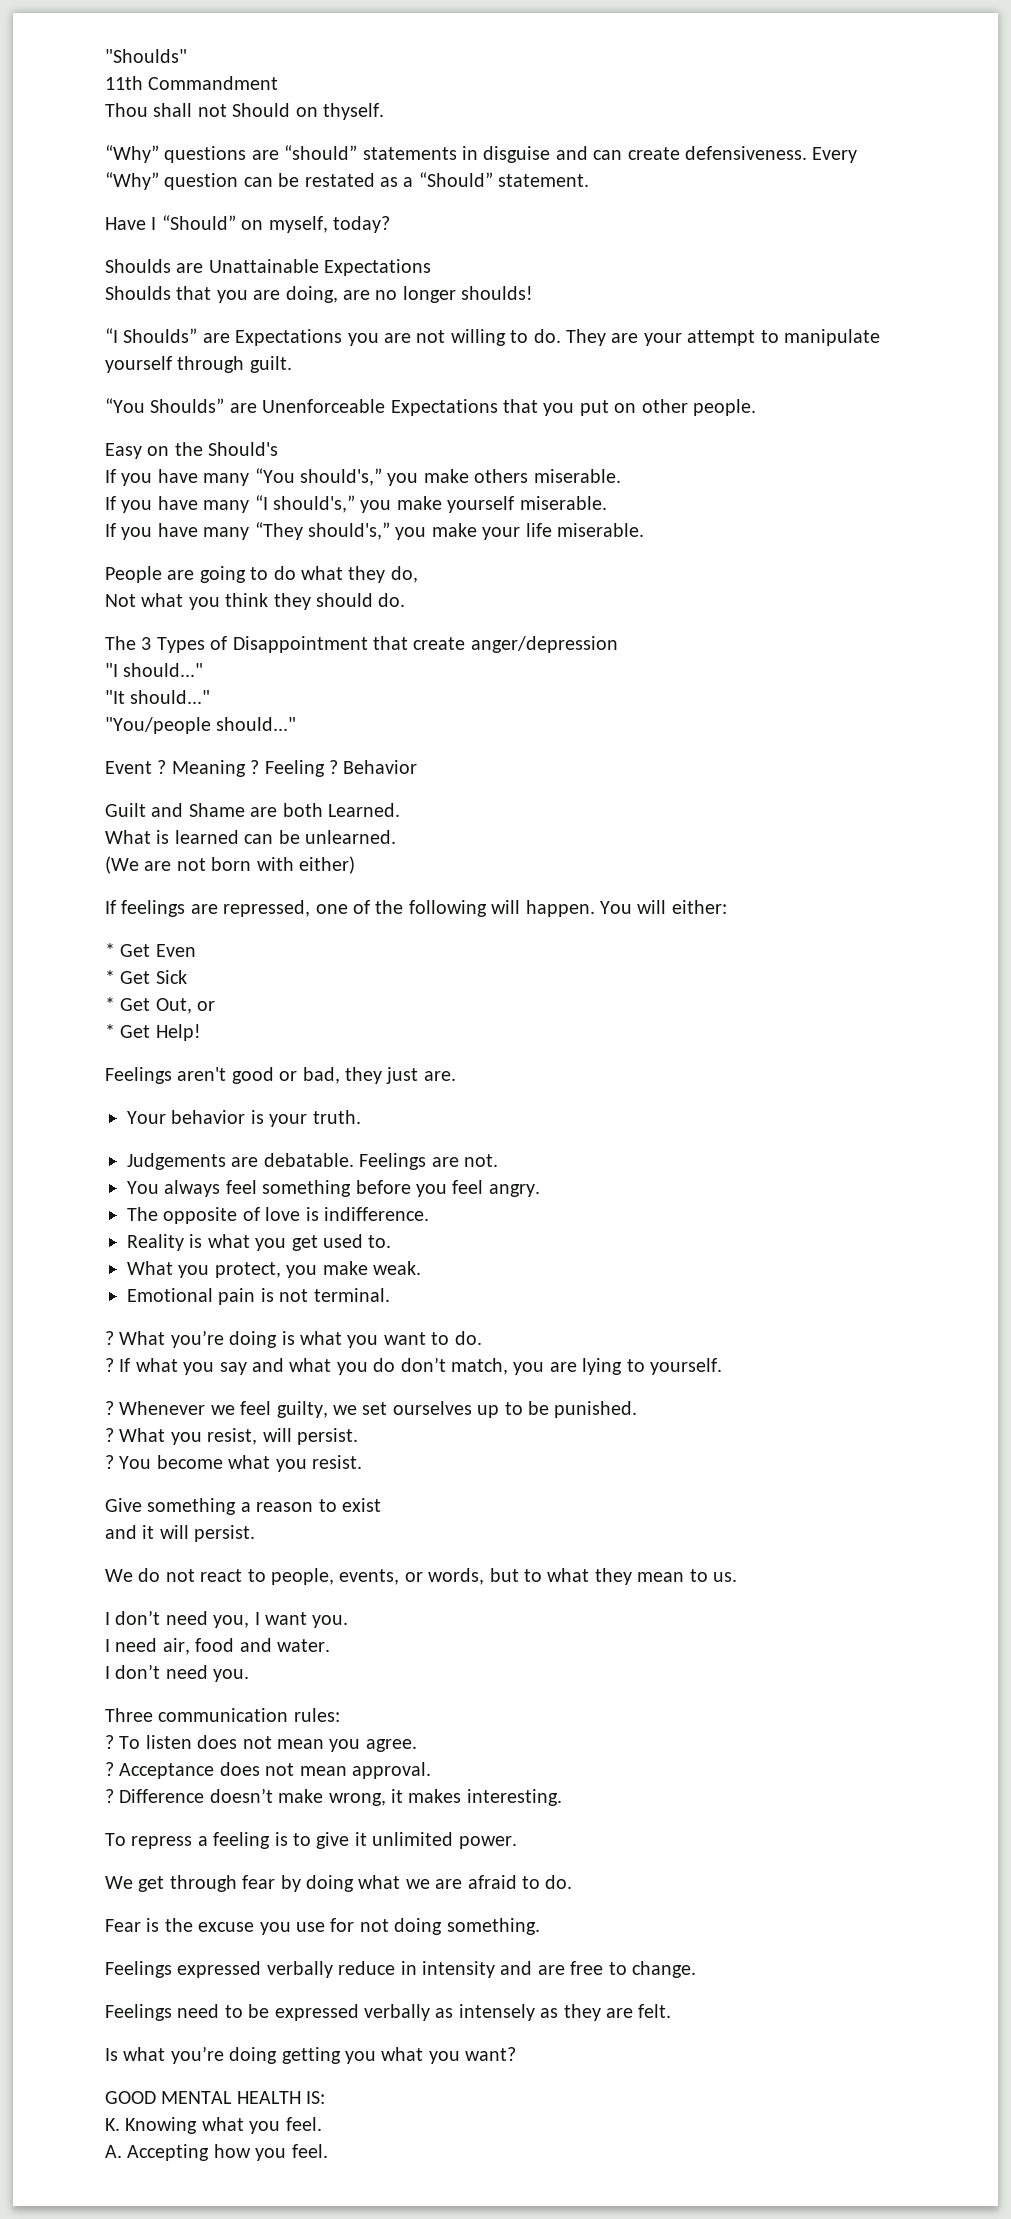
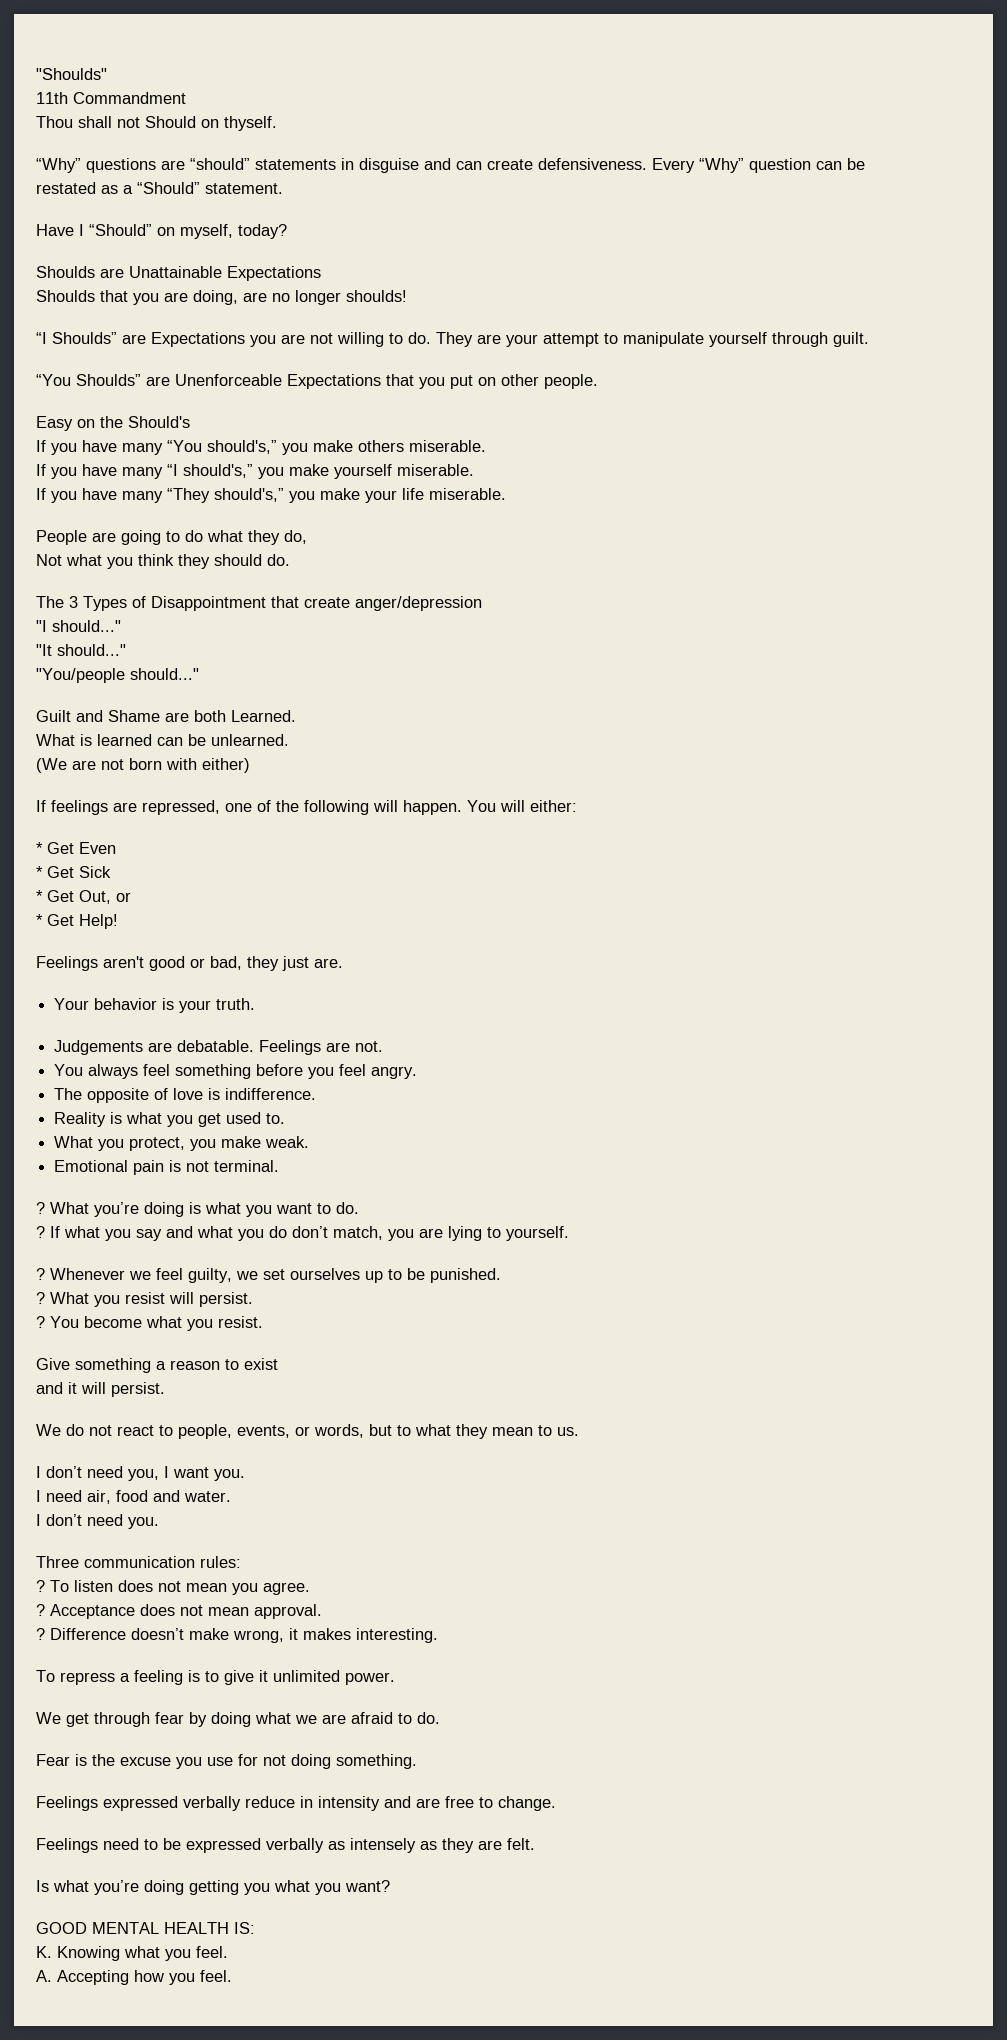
[105,760,418,777] // Event ? Meaning ? Feeling ? Behavior -> (199, 674) none
[207,1428,258,1445] resist, -> [125,1292,165,1304] resist

